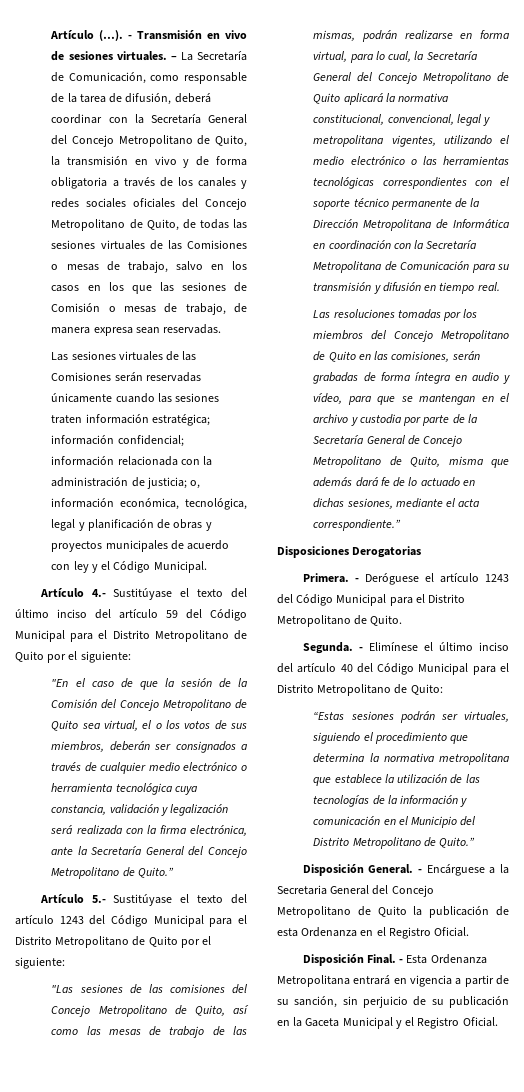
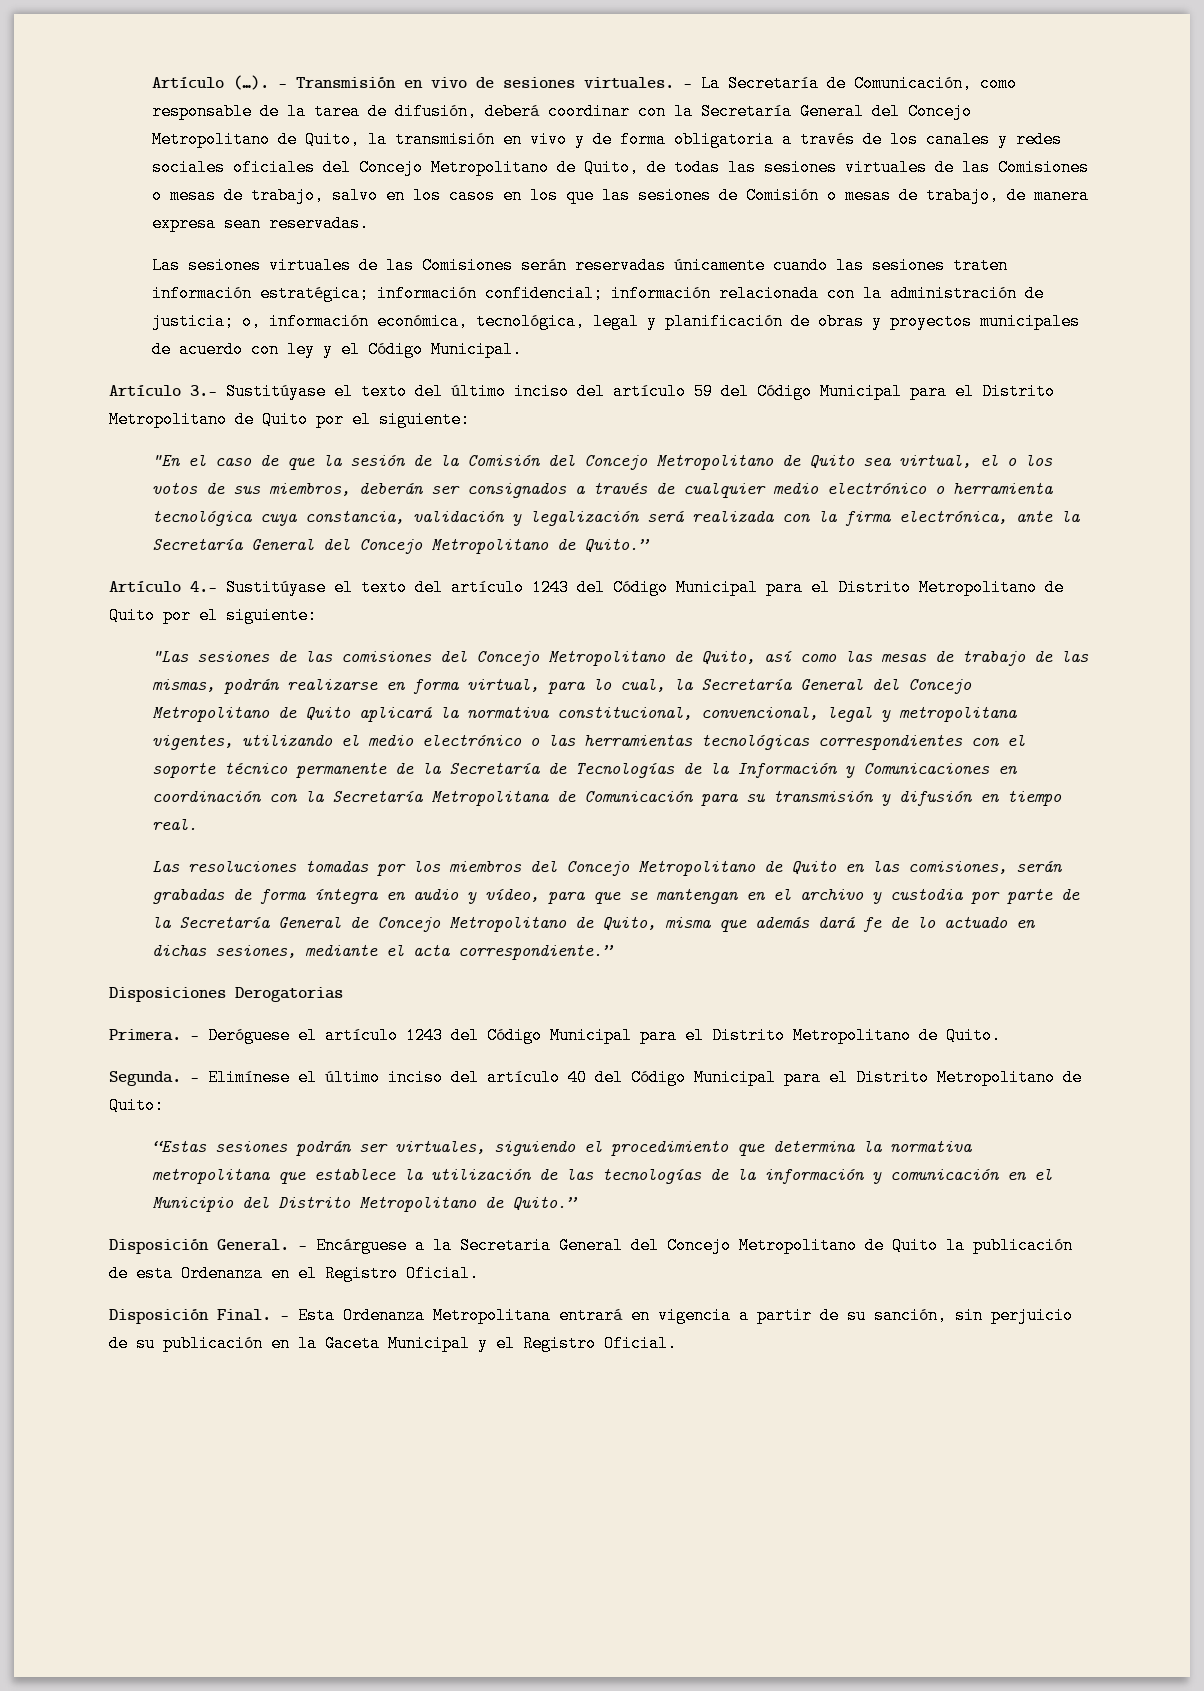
[91,589,106,597] 4.- -> [190,385,217,396] 3.-
[91,895,106,903] 5.- -> [190,581,217,592] 4.-
[313,219,510,231] Dirección Metropolitana de Informática -> [448,762,990,778] Secretaría de Tecnologías de la Información y Comunicaciones

